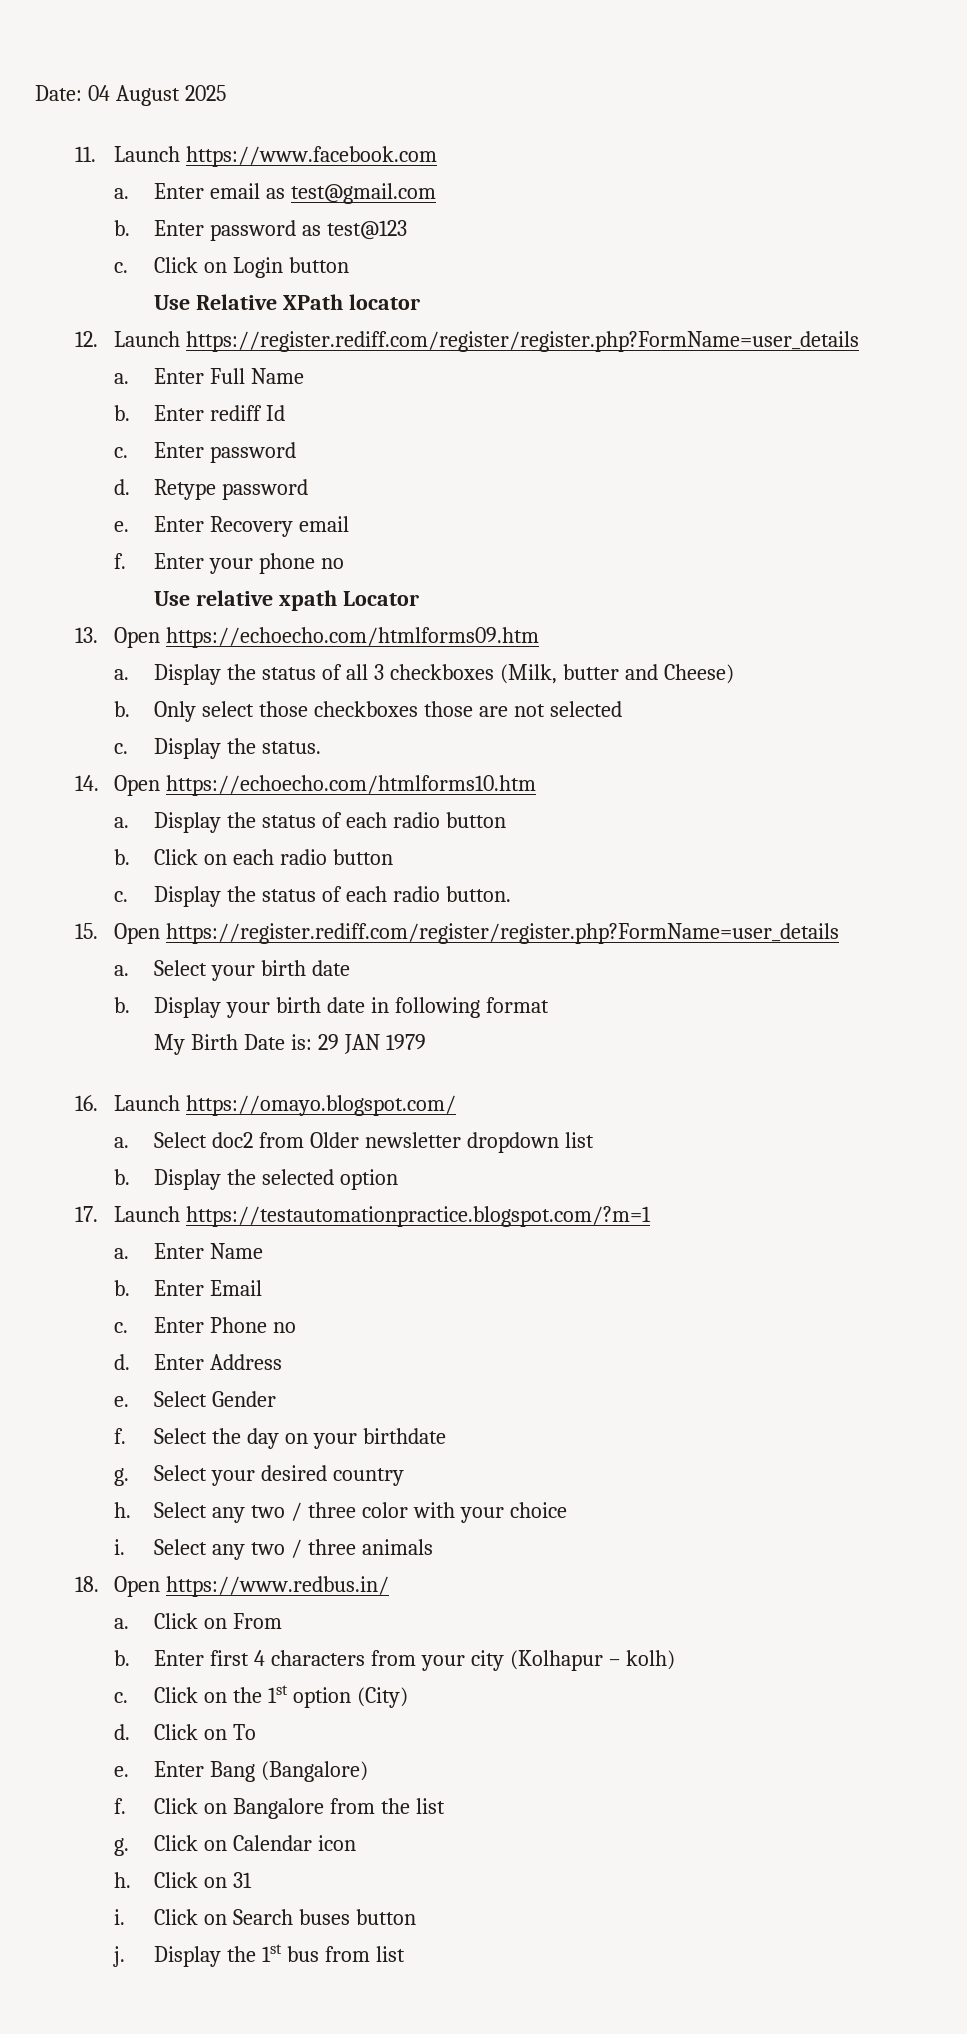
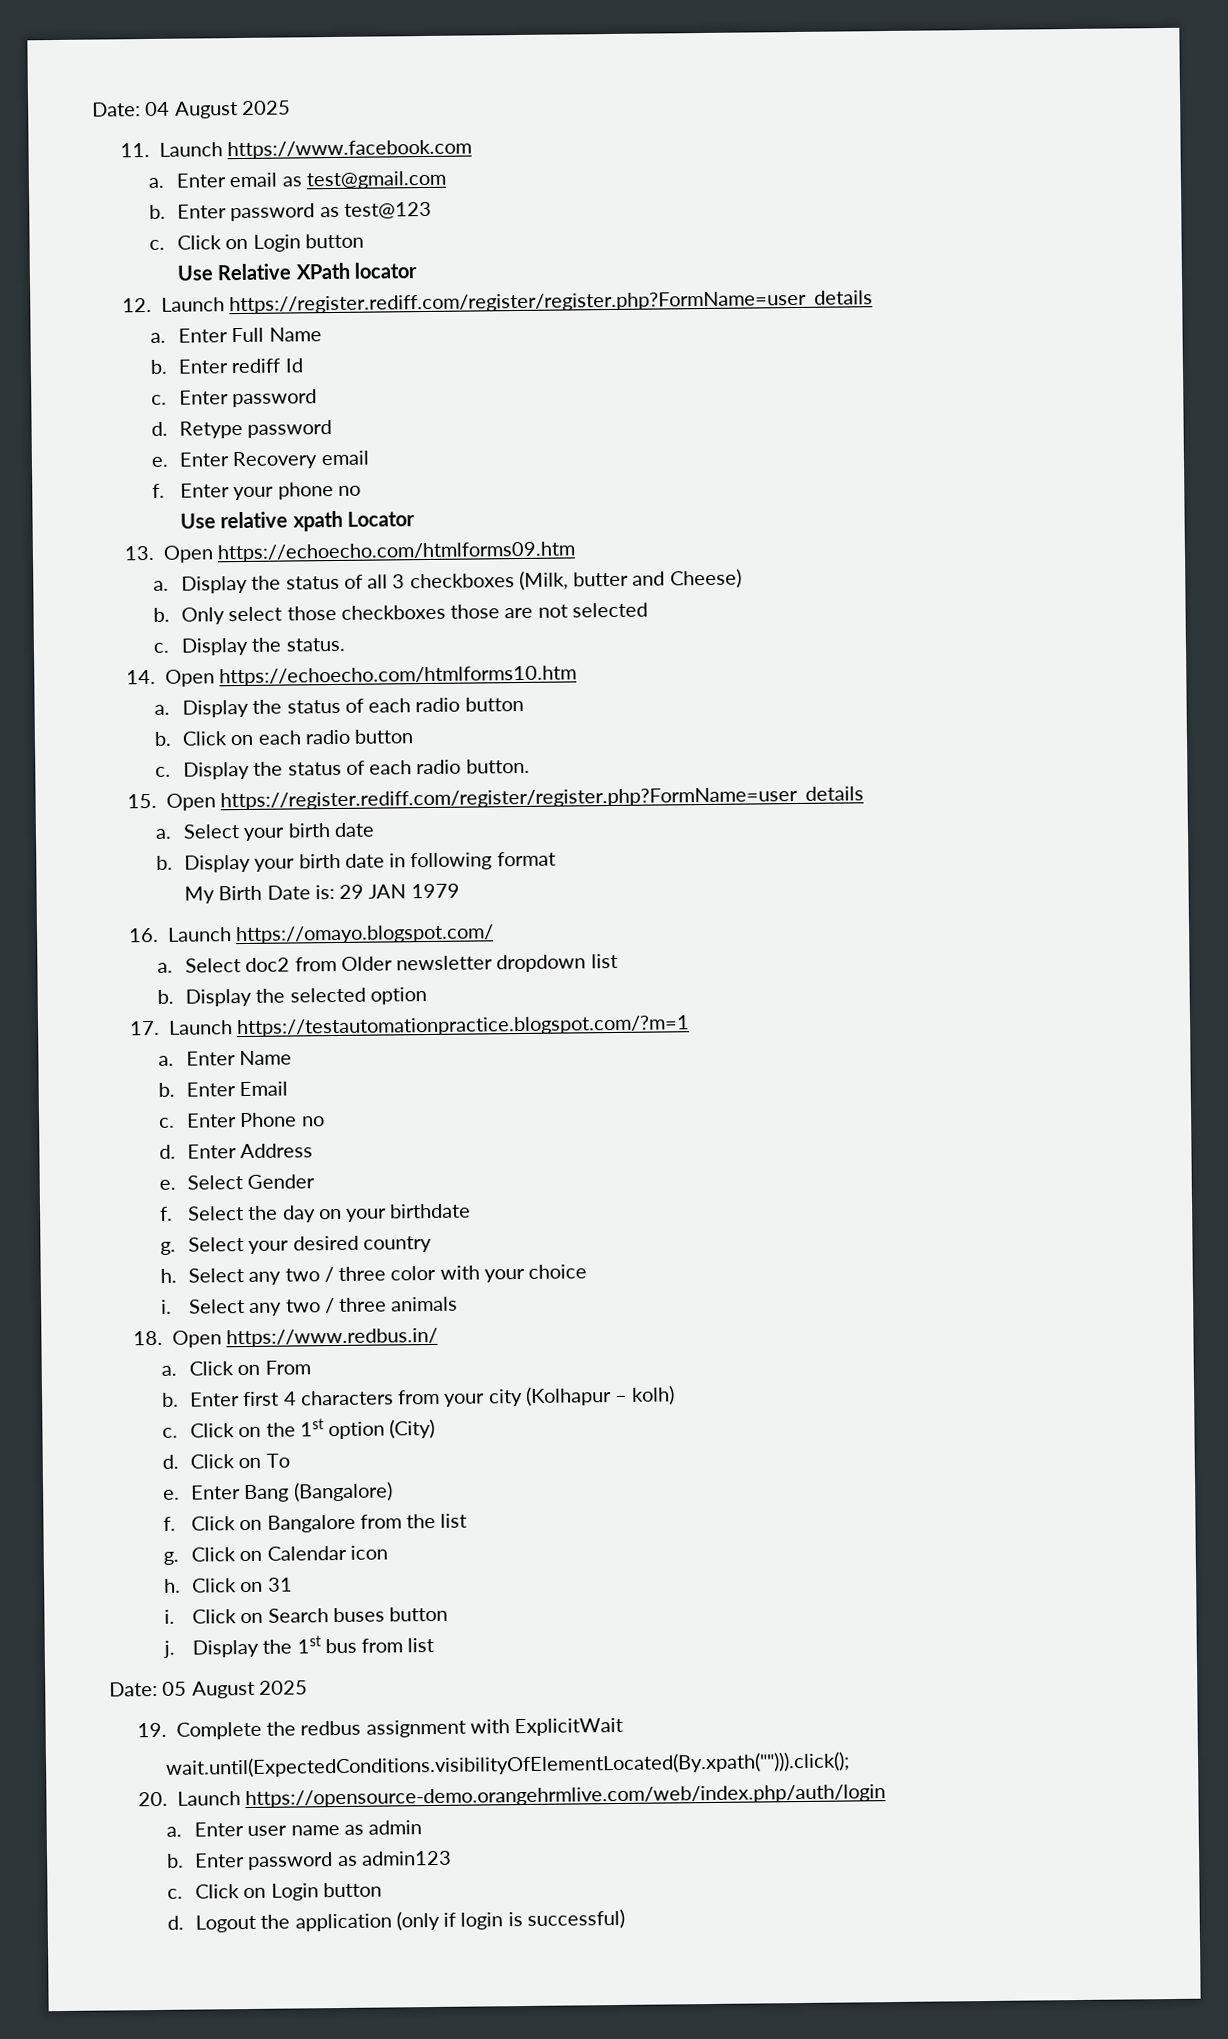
(405, 1954) none -> [109,1680,308,1699] [136,1717,624,1740] [164,1751,850,1778] [137,1784,887,1809] [165,1820,423,1837] [166,1850,452,1871] [166,1882,382,1901] [166,1908,625,1933] // Date: 05 August 2025 // 19. Complete the redbus assignment with ExplicitWait // wait.until(ExpectedConditions.visibilityOfElementLocated(By.xpath(""))).click(); // 20. Launch https://opensource-demo.orangehrmlive.com/web/index.php/auth/login // a. Enter user name as admin // b. Enter password as admin123 // c. Click on Login button // d. Logout the application (only if login is successful)

